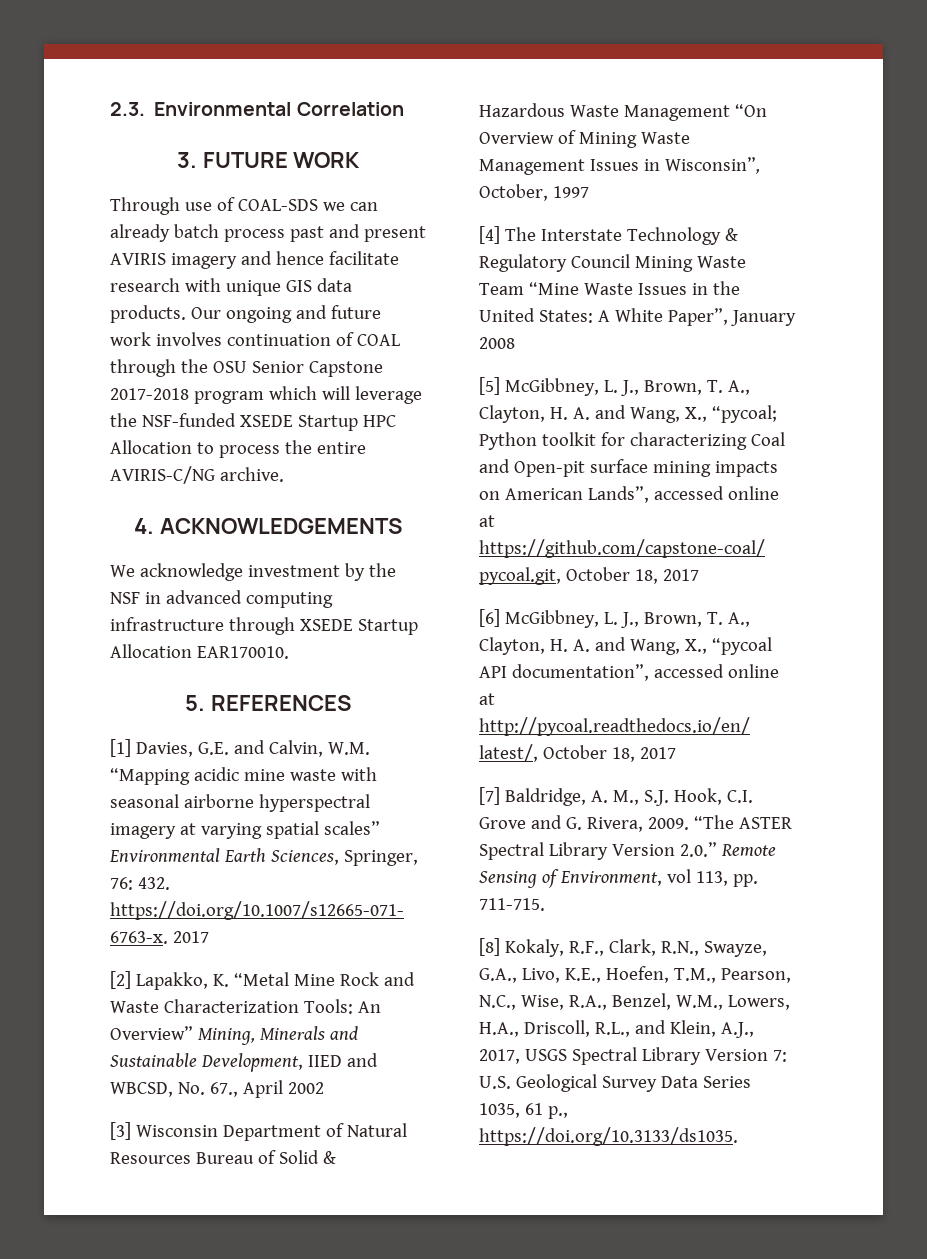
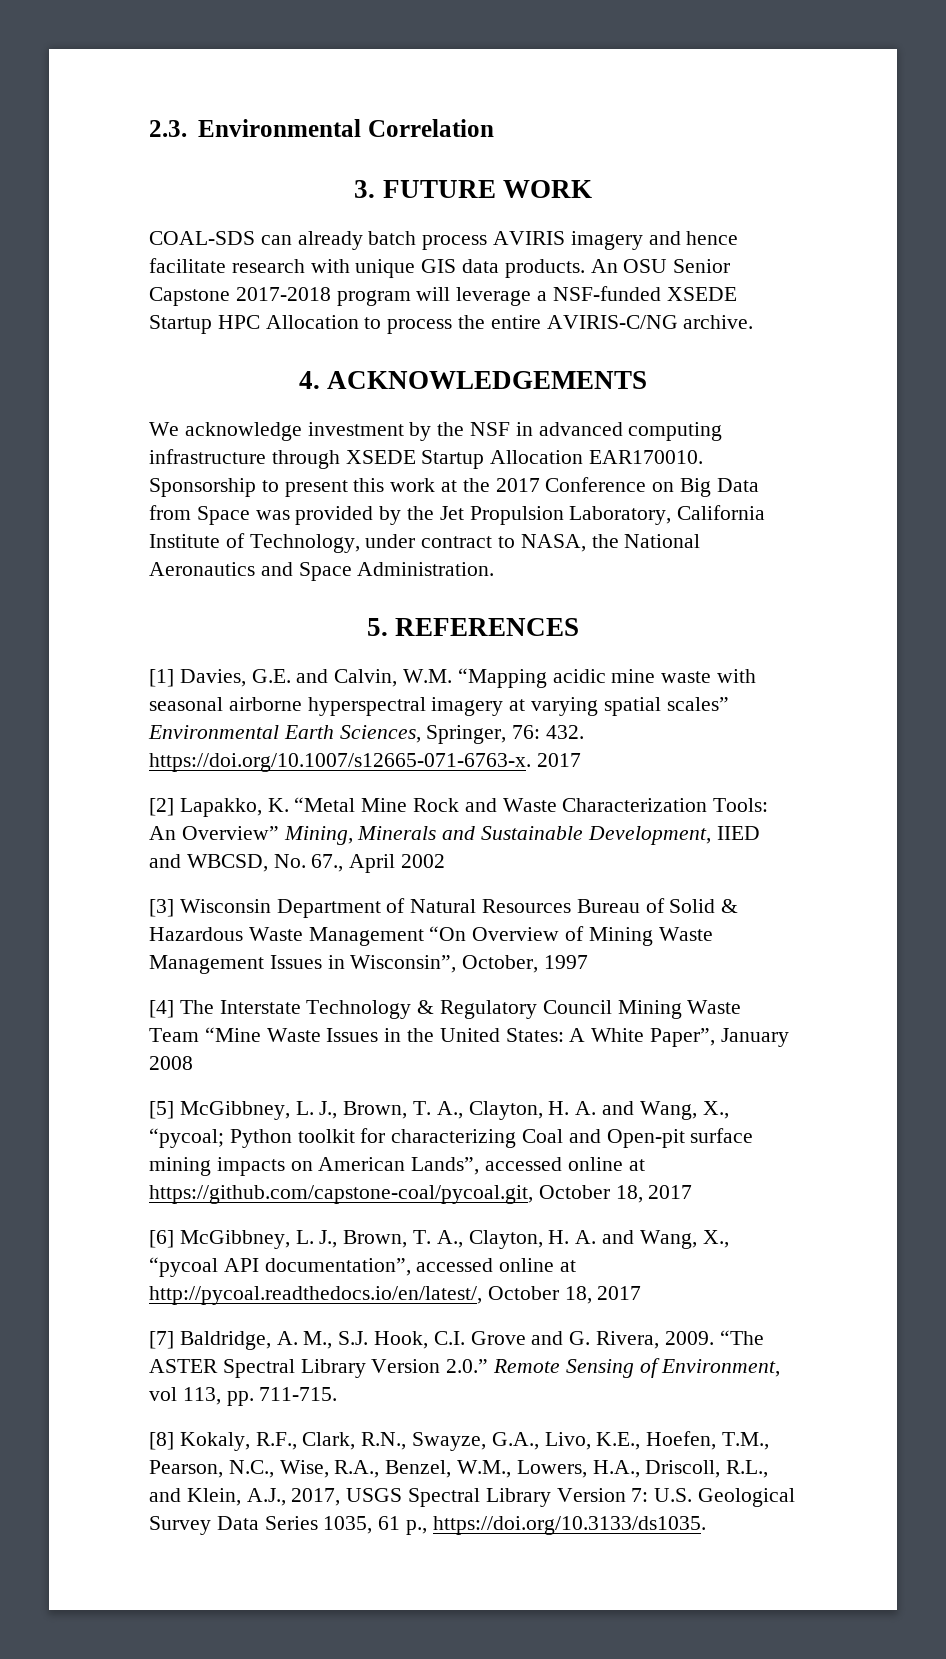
[110,197,345,215] Through use of COAL-SDS we -> [149,231,255,245] COAL-SDS
[289,224,426,242] past and present -> (488, 242) none
[190,305,381,323] [110,332,400,346] [110,359,208,377] Our ongoing and future work involves continuation of COAL through the -> [590,259,618,273] An
[268,386,317,400] which -> (411, 298) none
[110,413,137,427] the -> [537,291,548,301] a
(289, 652) none -> [149,477,759,497] [149,505,766,525] [149,533,701,553] [149,562,495,581] Sponsorship to present this work at the 2017 Conference on Big Data from Space was provided by the Jet Propulsion Laboratory, California Institute of Technology, under contract to NASA, the National Aeronautics and Space Administration.

